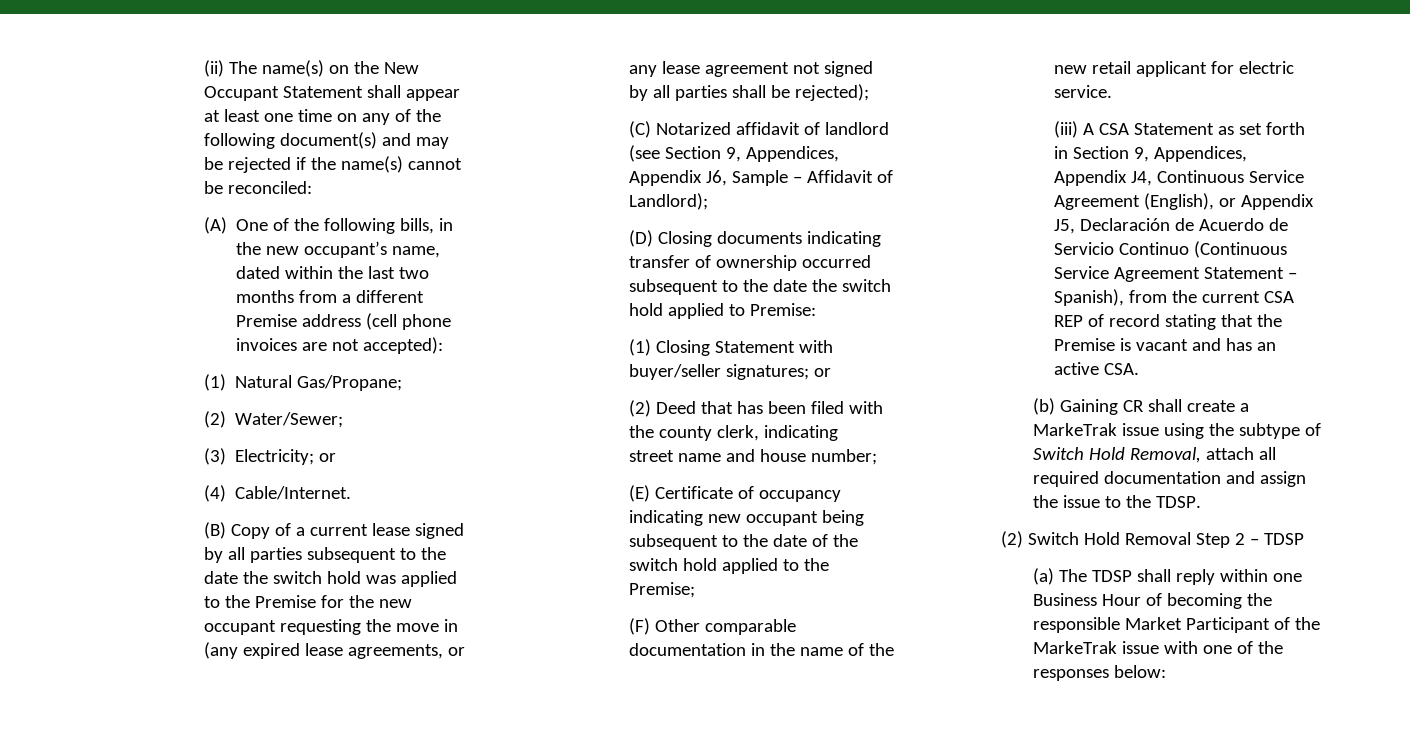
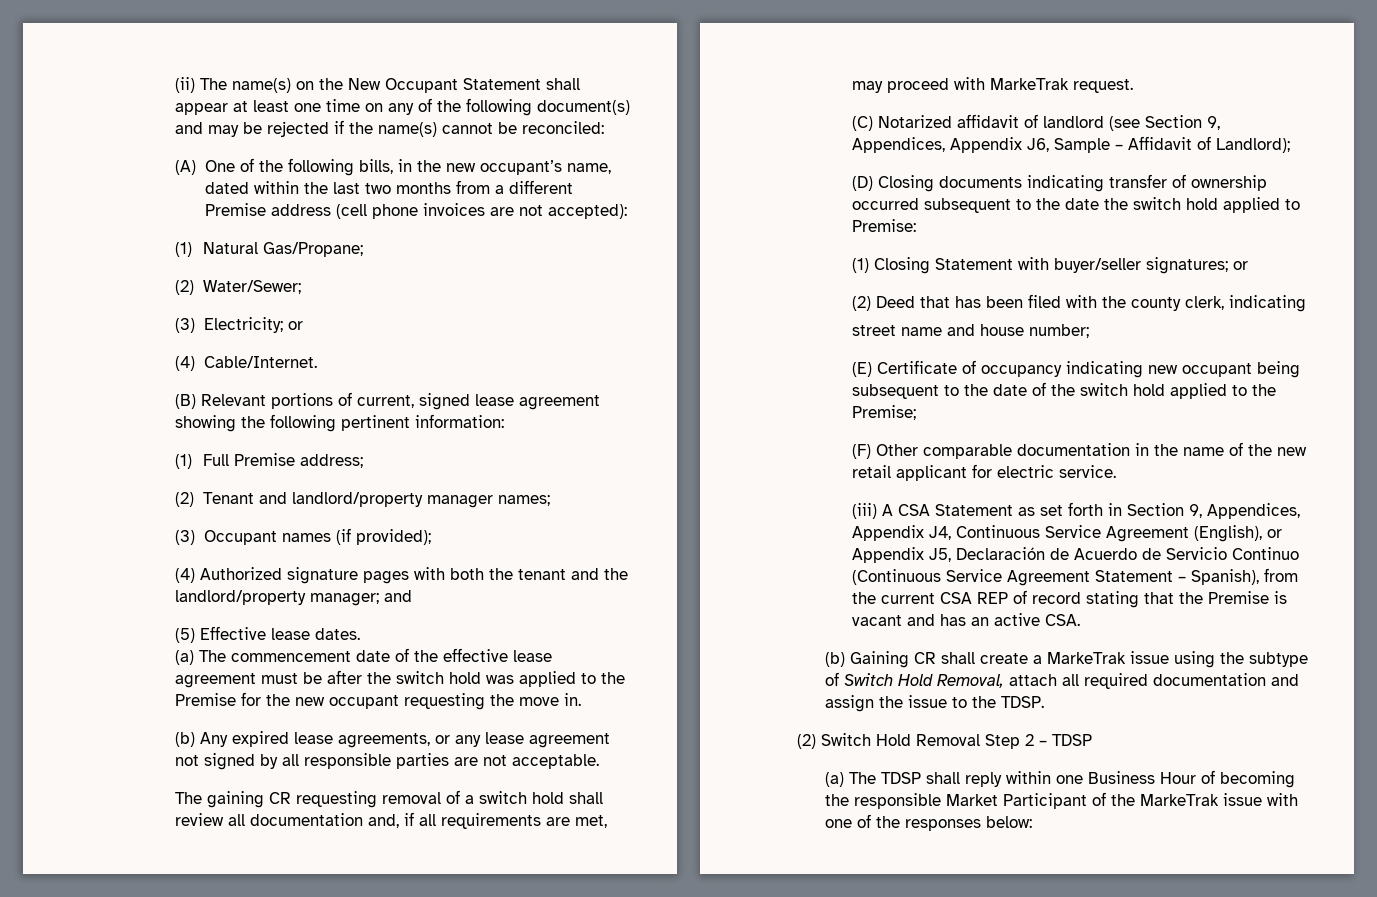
[230,523,464,539] [203,547,446,563] [203,571,238,584] Copy of a current lease signed by all parties subsequent to the date -> [201,392,601,410] [175,414,505,432] [175,453,363,469] [175,492,550,508] [175,528,431,545] [175,567,629,584] [175,590,413,606] [175,626,361,643] [175,648,553,665] [175,670,363,688] Relevant portions of current, signed lease agreement showing the following pertinent information: // (1) Full Premise address; // (2) Tenant and landlord/property manager names; // (3) Occupant names (if provided); // (4) Authorized signature pages with both the tenant and the landlord/property manager; and // (5) Effective lease dates. // (a) The commencement date of the effective lease agreement must be after
[443,619,458,632] [203,642,238,659] in (any -> [564,693,582,706] [175,732,229,747] in. // (b) Any
[674,84,869,101] parties shall be rejected); -> [304,753,600,769] [175,790,604,808] [175,812,608,829] [852,77,1134,93] responsible parties are not acceptable. // The gaining CR requesting removal of a switch hold shall review all documentation and, if all requirements are met, may proceed with MarkeTrak request.

